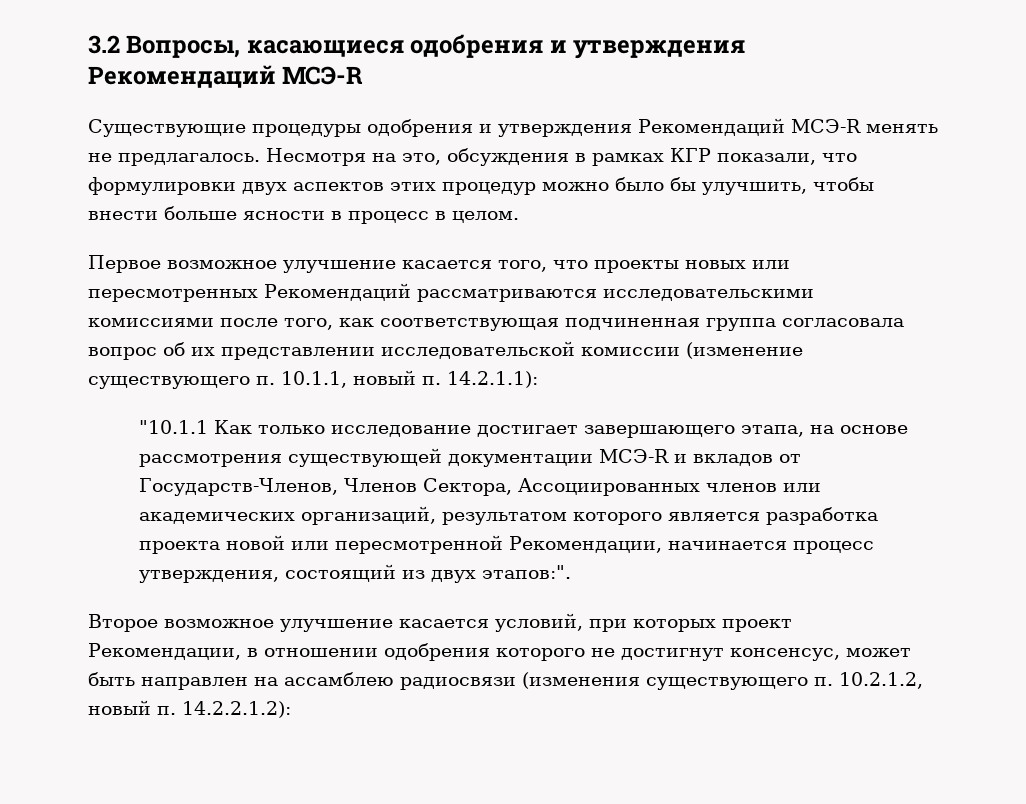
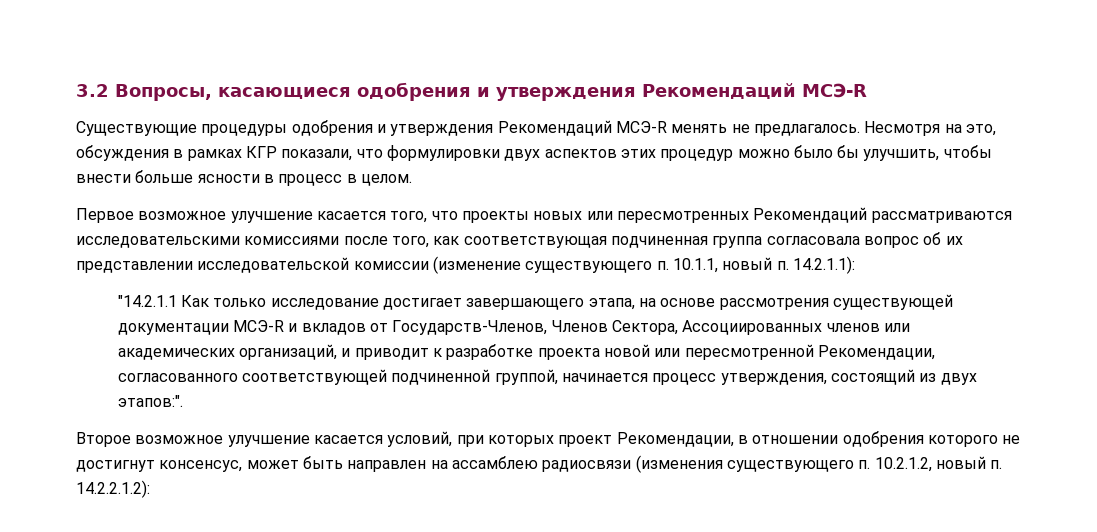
[139,420,209,434] "10.1.1 -> [117,295,177,307] "14.2.1.1
[442,507,879,525] результатом которого является разработка -> [341,344,534,360] и приводит к разработке
(663, 544) none -> [117,369,558,385] согласованного соответствующей подчиненной группой,

